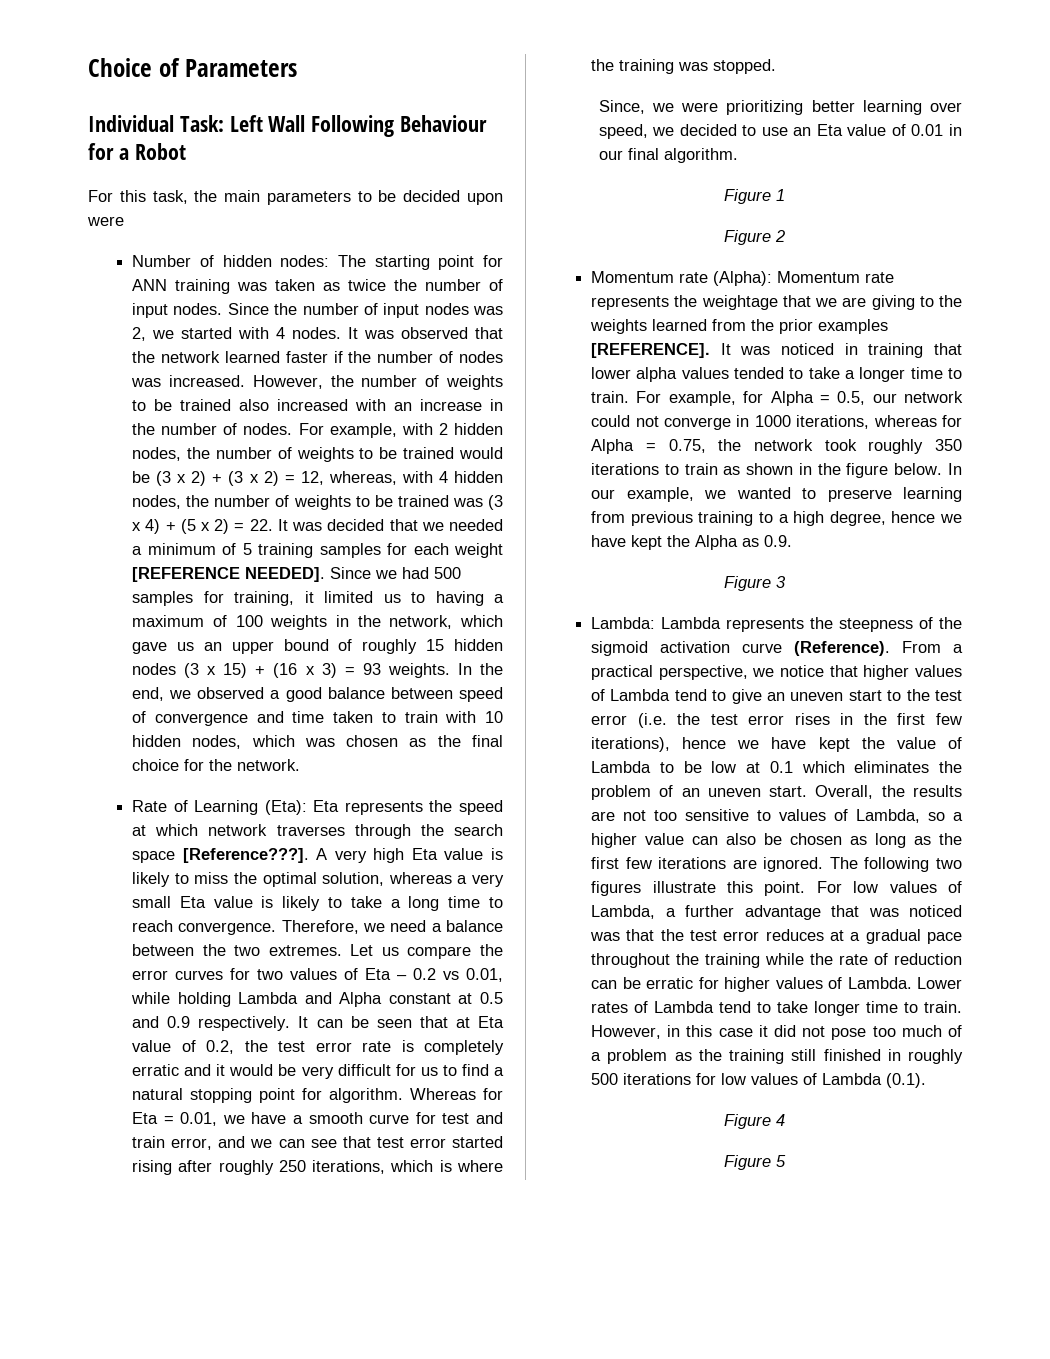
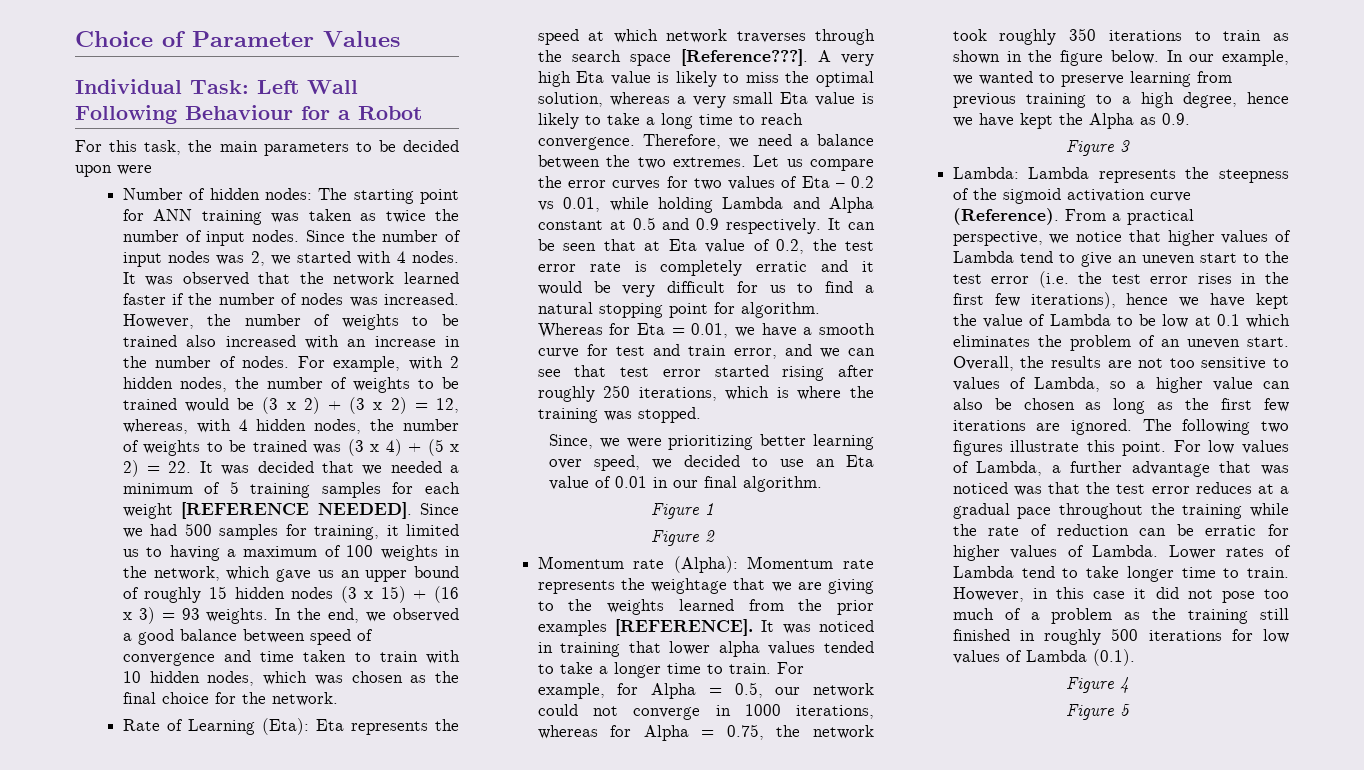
[184,59,297,77] Parameters -> [192,31,400,47] Parameter Values

